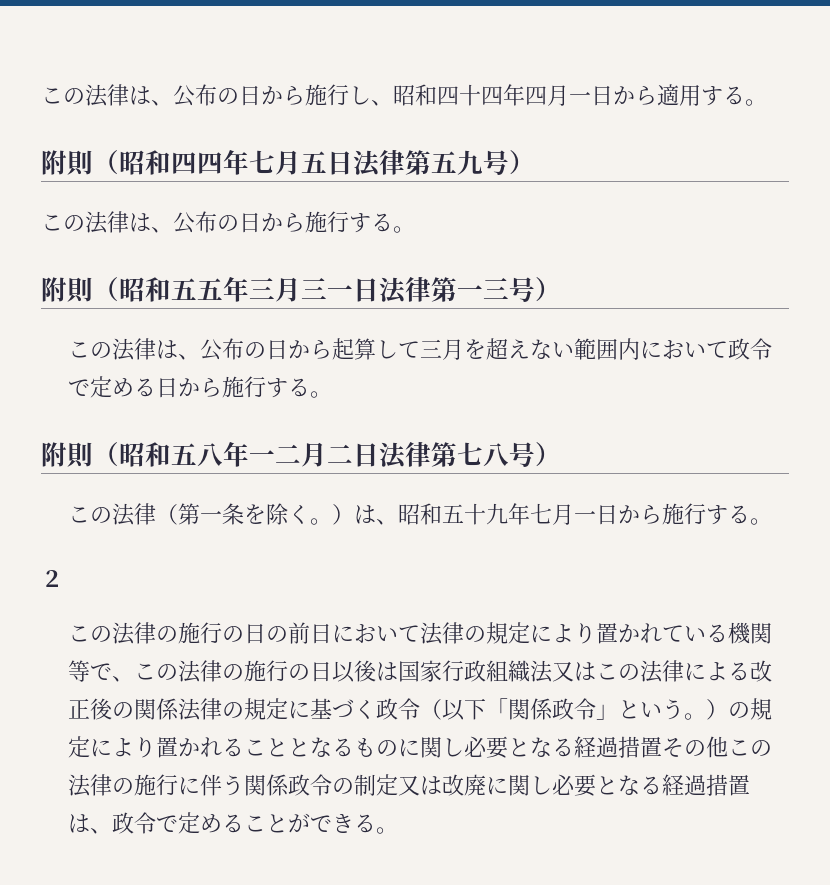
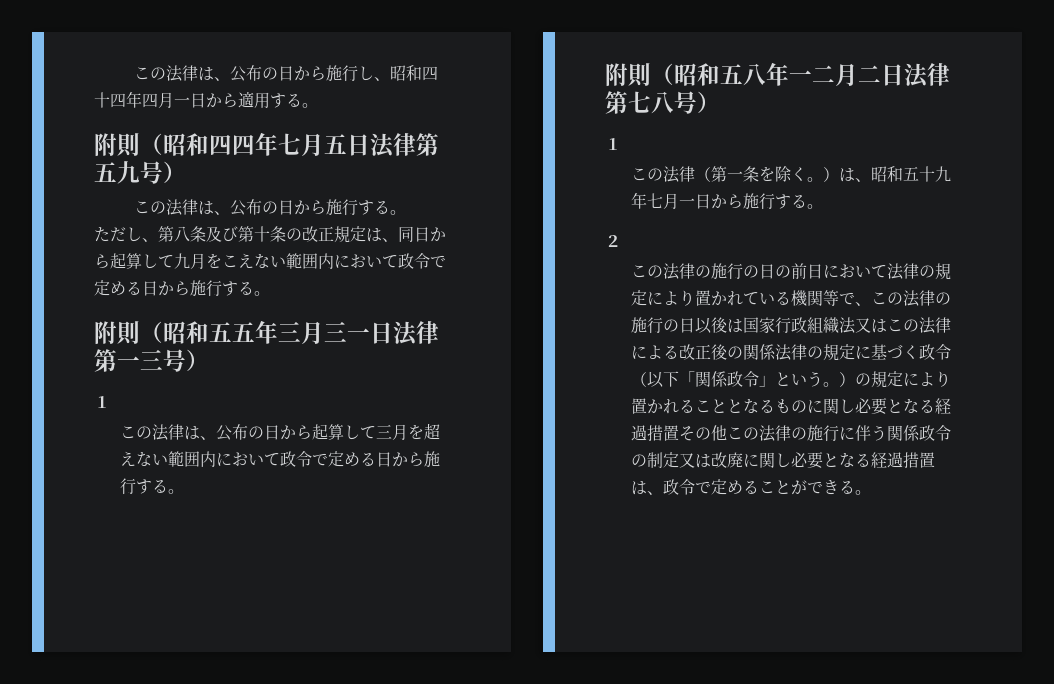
(415, 229) none -> [94,226,446,243] [94,253,446,269] [94,280,270,297] // ただし、第八条及び第十条の改正規定は、同日から起算して九月をこえない範囲内において政令で定める日から施行する。
(561, 289) none -> [94,396,110,408] // １
(561, 454) none -> [605,138,621,150] // １

